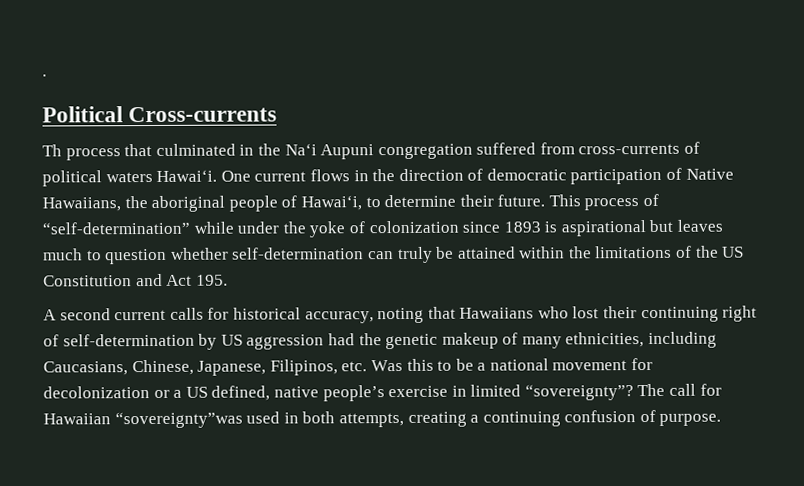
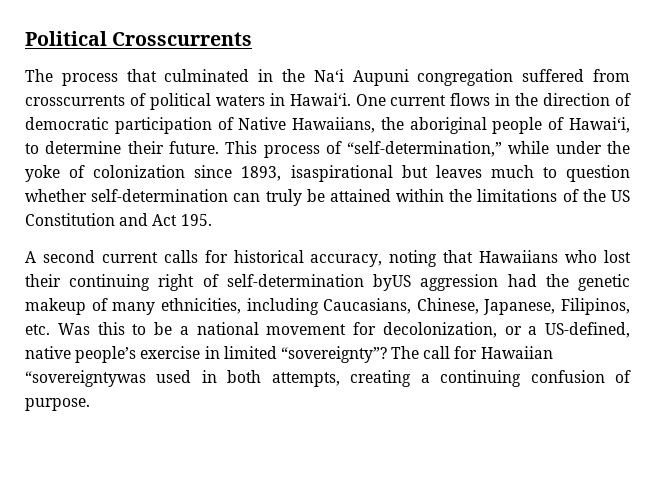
[42,74,47,77] [42,106,278,123] [42,144,62,157] . // Political Cross-currents // Th -> [25,31,253,46] [25,69,53,82] Political Crosscurrents // The
[578,143,681,155] cross-currents -> [25,95,125,106] crosscurrents
(153, 177) none -> [269,93,285,106] in
[42,221,190,235] “self-determination” -> [347,141,503,157] “self-determination,”
[503,220,646,237] 1893 is aspirational -> [241,165,393,182] 1893, isaspirational
[198,333,243,350] by US -> [373,274,412,291] byUS
[43,386,150,399] decolonization -> [382,322,497,338] decolonization,
[185,385,271,401] US defined, -> [545,322,630,338] US-defined,
[114,411,243,429] “sovereignty”was -> [25,370,146,387] “sovereigntywas

